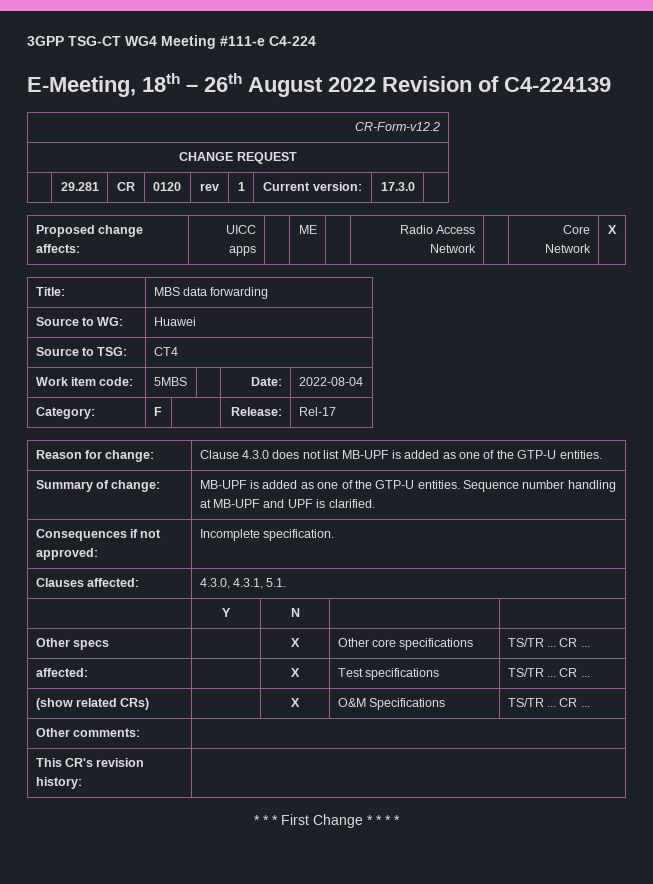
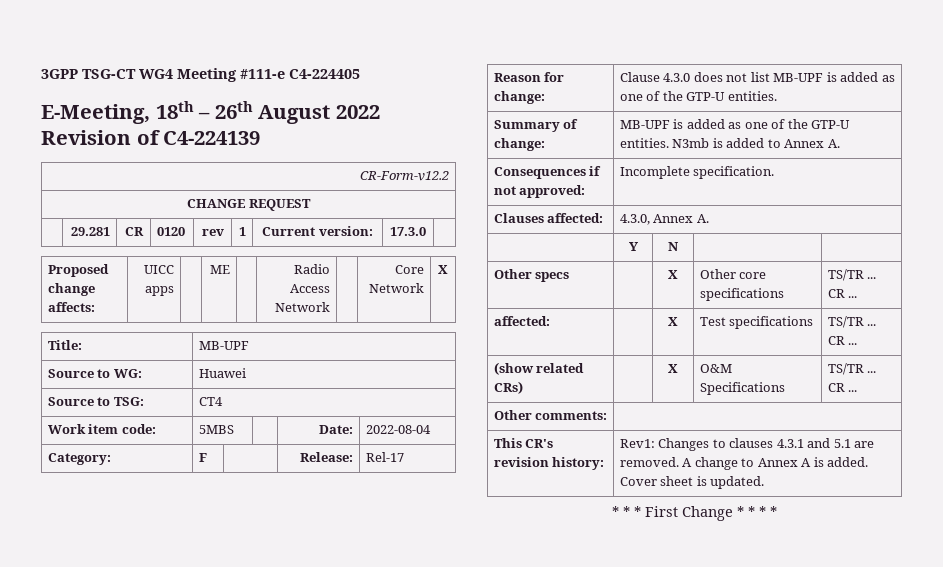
[269,36,316,46] C4-224 -> [289,69,360,79] C4-224405
[153,287,269,299] MBS data forwarding -> [198,341,249,350] MB-UPF
[463,480,616,492] [199,499,375,508] Sequence number handling at MB-UPF and UPF is clarified. -> [672,138,840,148] N3mb is added to Annex A.
[233,578,287,589] 4.3.1, 5.1. -> [653,214,709,223] Annex A.
(82, 783) none -> [619,438,875,451] [619,457,869,470] [619,476,765,489] Rev1: Changes to clauses 4.3.1 and 5.1 are removed. A change to Annex A is added. Cover sheet is updated.

